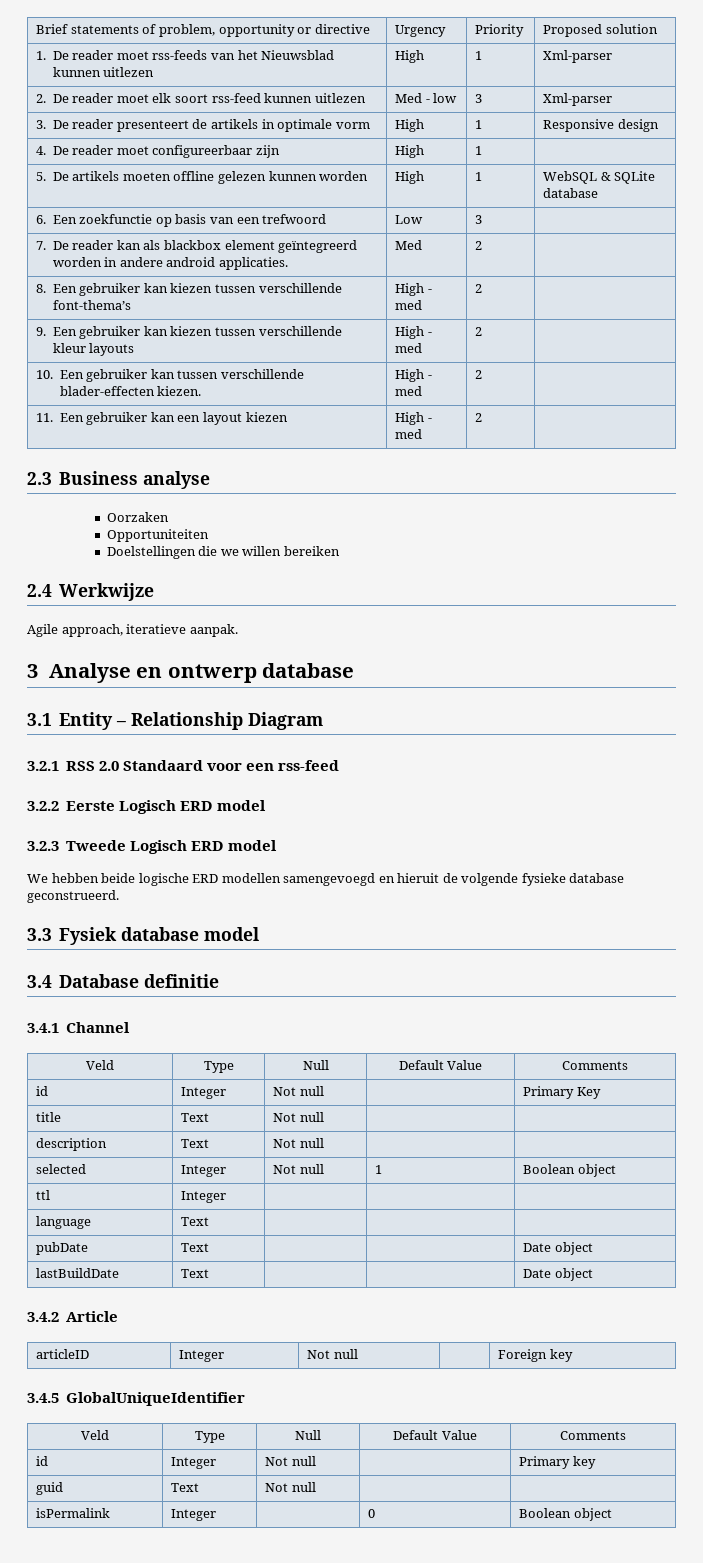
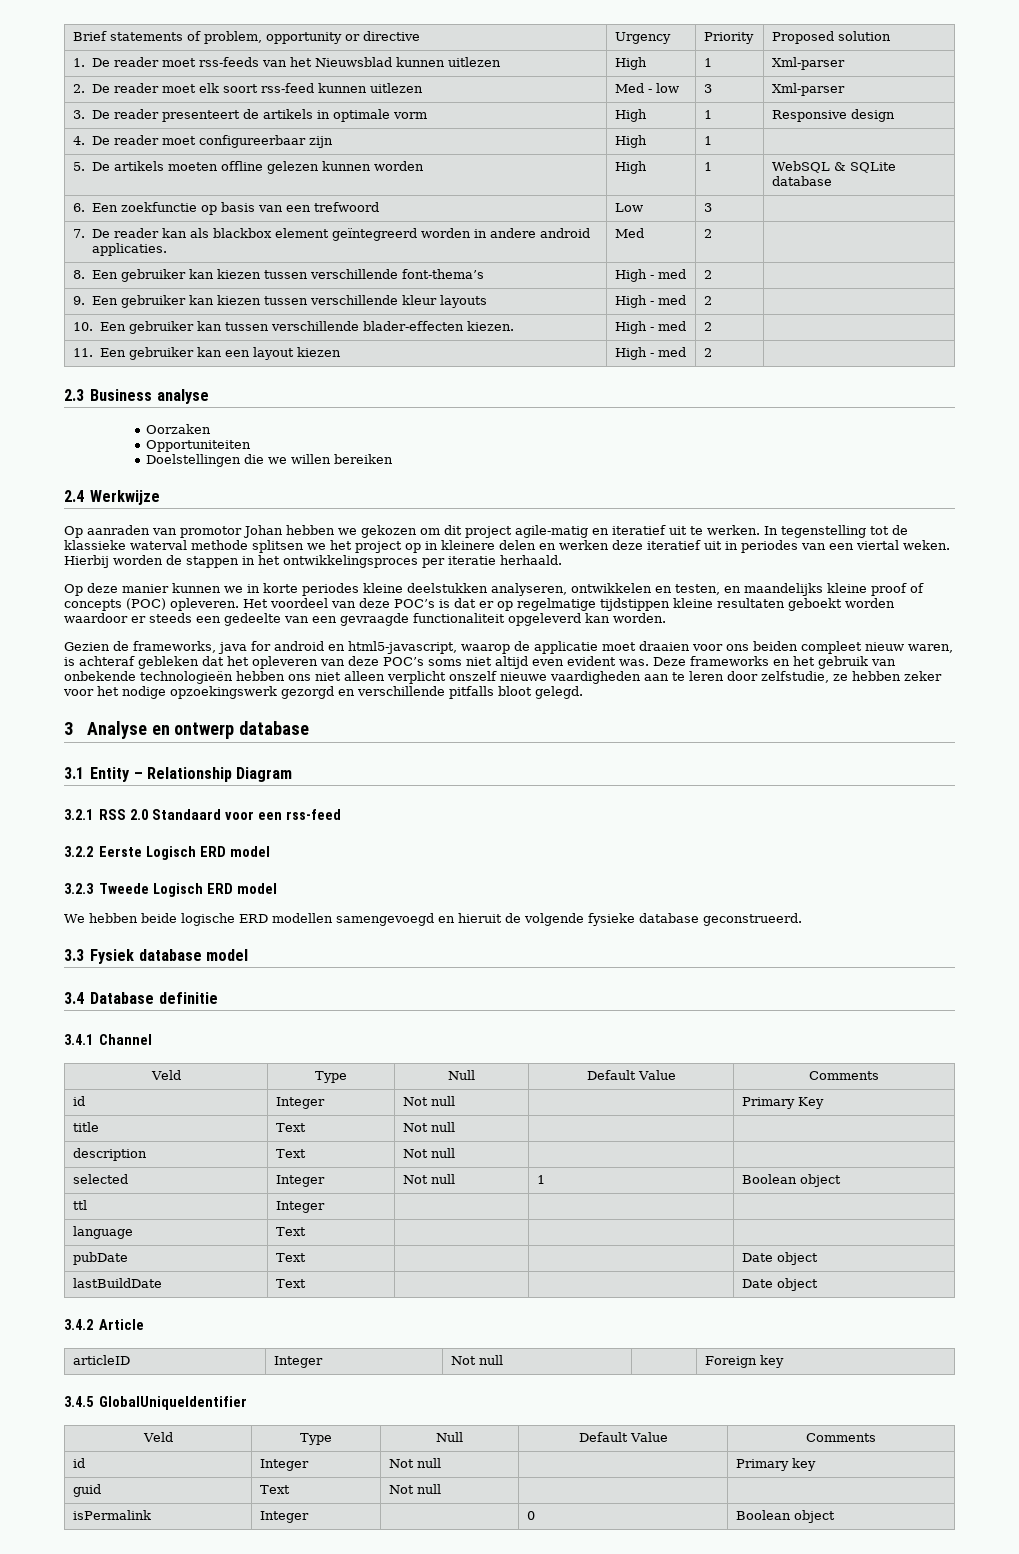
[27,624,238,637] Agile approach, iteratieve aanpak. -> [64,525,908,538] [64,540,950,553] [64,555,562,568] [64,583,924,596] [64,598,895,611] [64,613,666,626] [64,641,953,654] [64,656,896,669] [64,671,942,684] [63,686,583,699] Op aanraden van promotor Johan hebben we gekozen om dit project agile-matig en iteratief uit te werken. In tegenstelling tot de klassieke waterval methode splitsen we het project op in kleinere delen en werken deze iteratief uit in periodes van een viertal weken. Hierbij worden de stappen in het ontwikkelingsproces per iteratie herhaald. // Op deze manier kunnen we in korte periodes kleine deelstukken analyseren, ontwikkelen en testen, en maandelijks kleine proof of concepts (POC) opleveren. Het voordeel van deze POC’s is dat er op regelmatige tijdstippen kleine resultaten geboekt worden waardoor er steeds een gedeelte van een gevraagde functionaliteit opgeleverd kan worden. // Gezien de frameworks, java for android en html5-javascript, waarop de applicatie moet draaien voor ons beiden compleet nieuw waren, is achteraf gebleken dat het opleveren van deze POC’s soms niet altijd even evident was. Deze frameworks en het gebruik van onbekende technologieën hebben ons niet alleen verplicht onszelf nieuwe vaardigheden aan te leren door zelfstudie, ze hebben zeker voor het nodige opzoekingswerk gezorgd en verschillende pitfalls bloot gelegd.

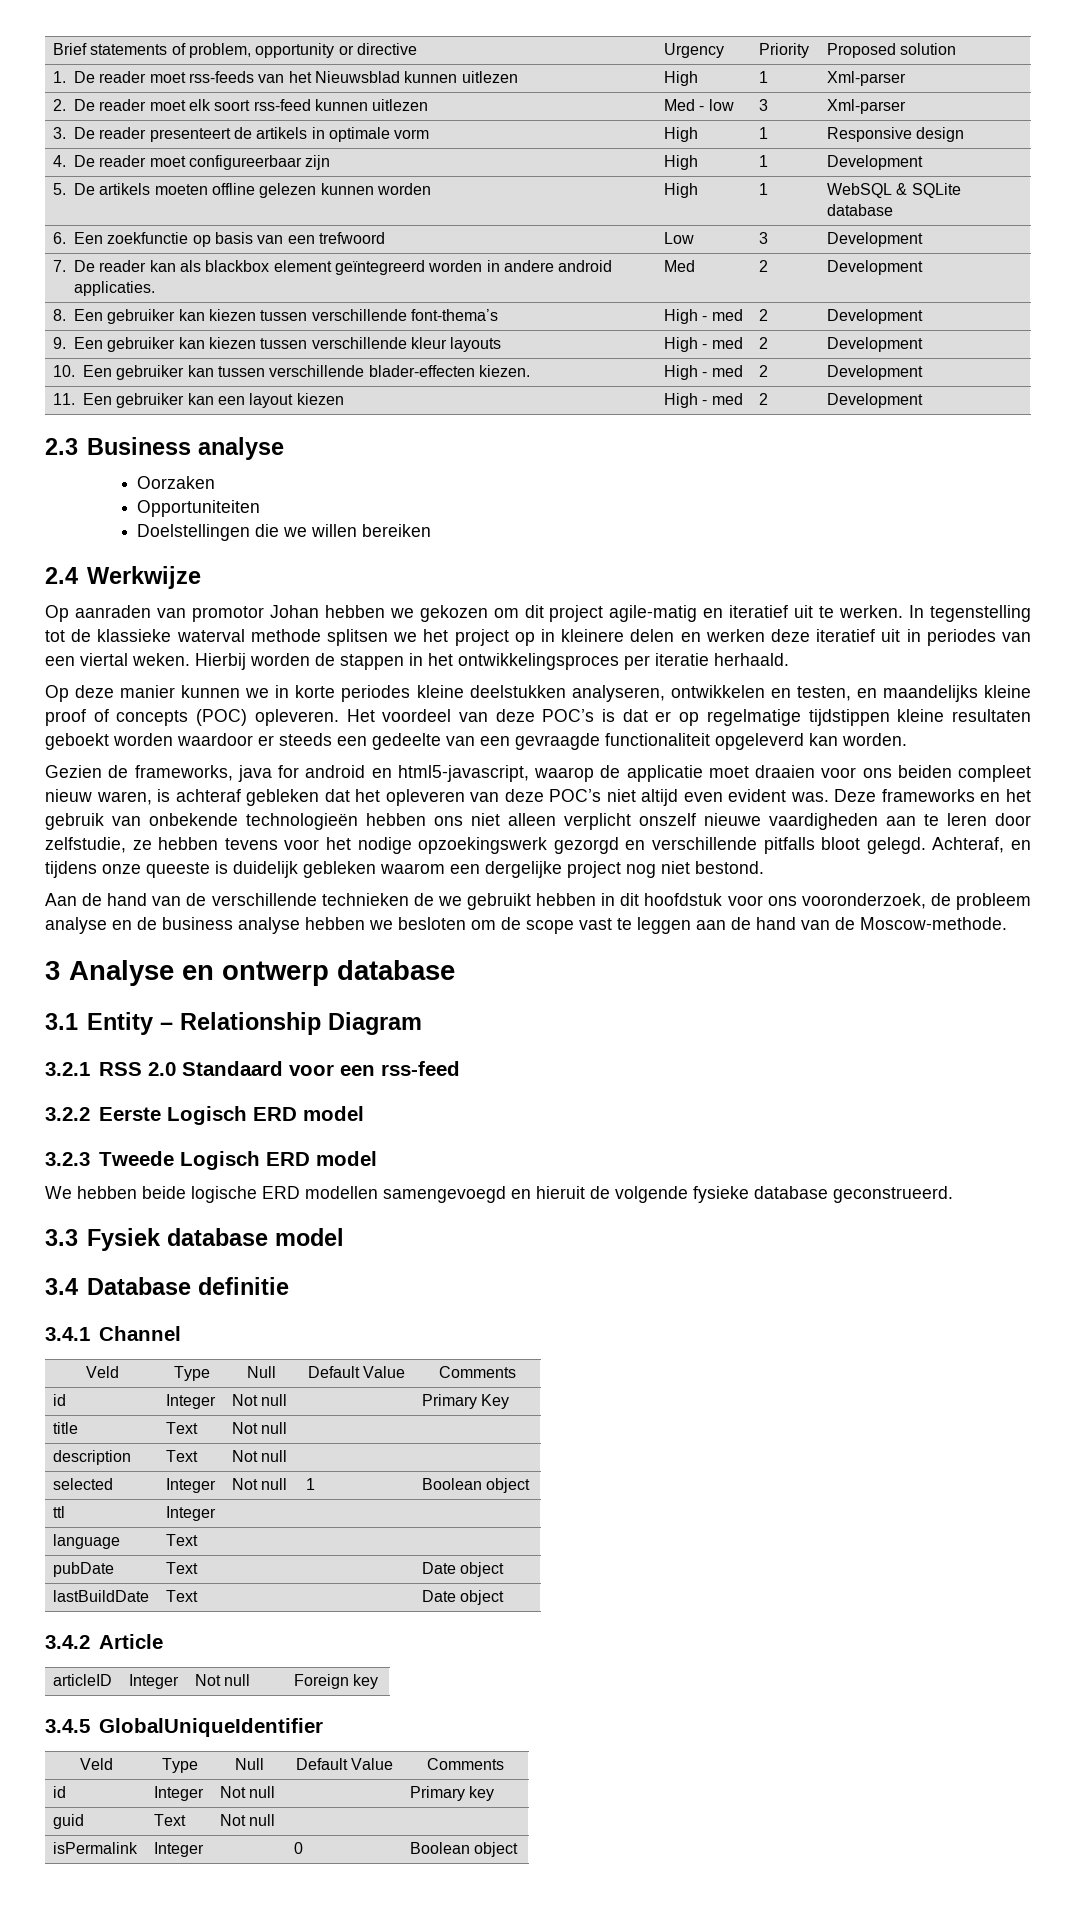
(713, 140) none -> [827,155,924,170] Development
(713, 207) none -> [827,232,924,247] Development
(713, 233) none -> [827,260,924,275] Development
(713, 274) none -> [827,309,924,324] Development
(713, 300) none -> [827,337,924,352] Development
(713, 326) none -> [827,365,924,380] Development
(713, 352) none -> [827,393,924,408] Development
[428,659,462,666] soms -> (602, 795) none
[904,671,942,681] zeker -> [224,838,278,850] tevens
(583, 692) none -> [932,837,1032,853] [45,861,764,878] [45,893,1031,910] [45,917,1007,934] Achteraf, en tijdens onze queeste is duidelijk gebleken waarom een dergelijke project nog niet bestond. // Aan de hand van de verschillende technieken de we gebruikt hebben in dit hoofdstuk voor ons vooronderzoek, de probleem analyse en de business analyse hebben we besloten om de scope vast te leggen aan de hand van de Moscow-methode.

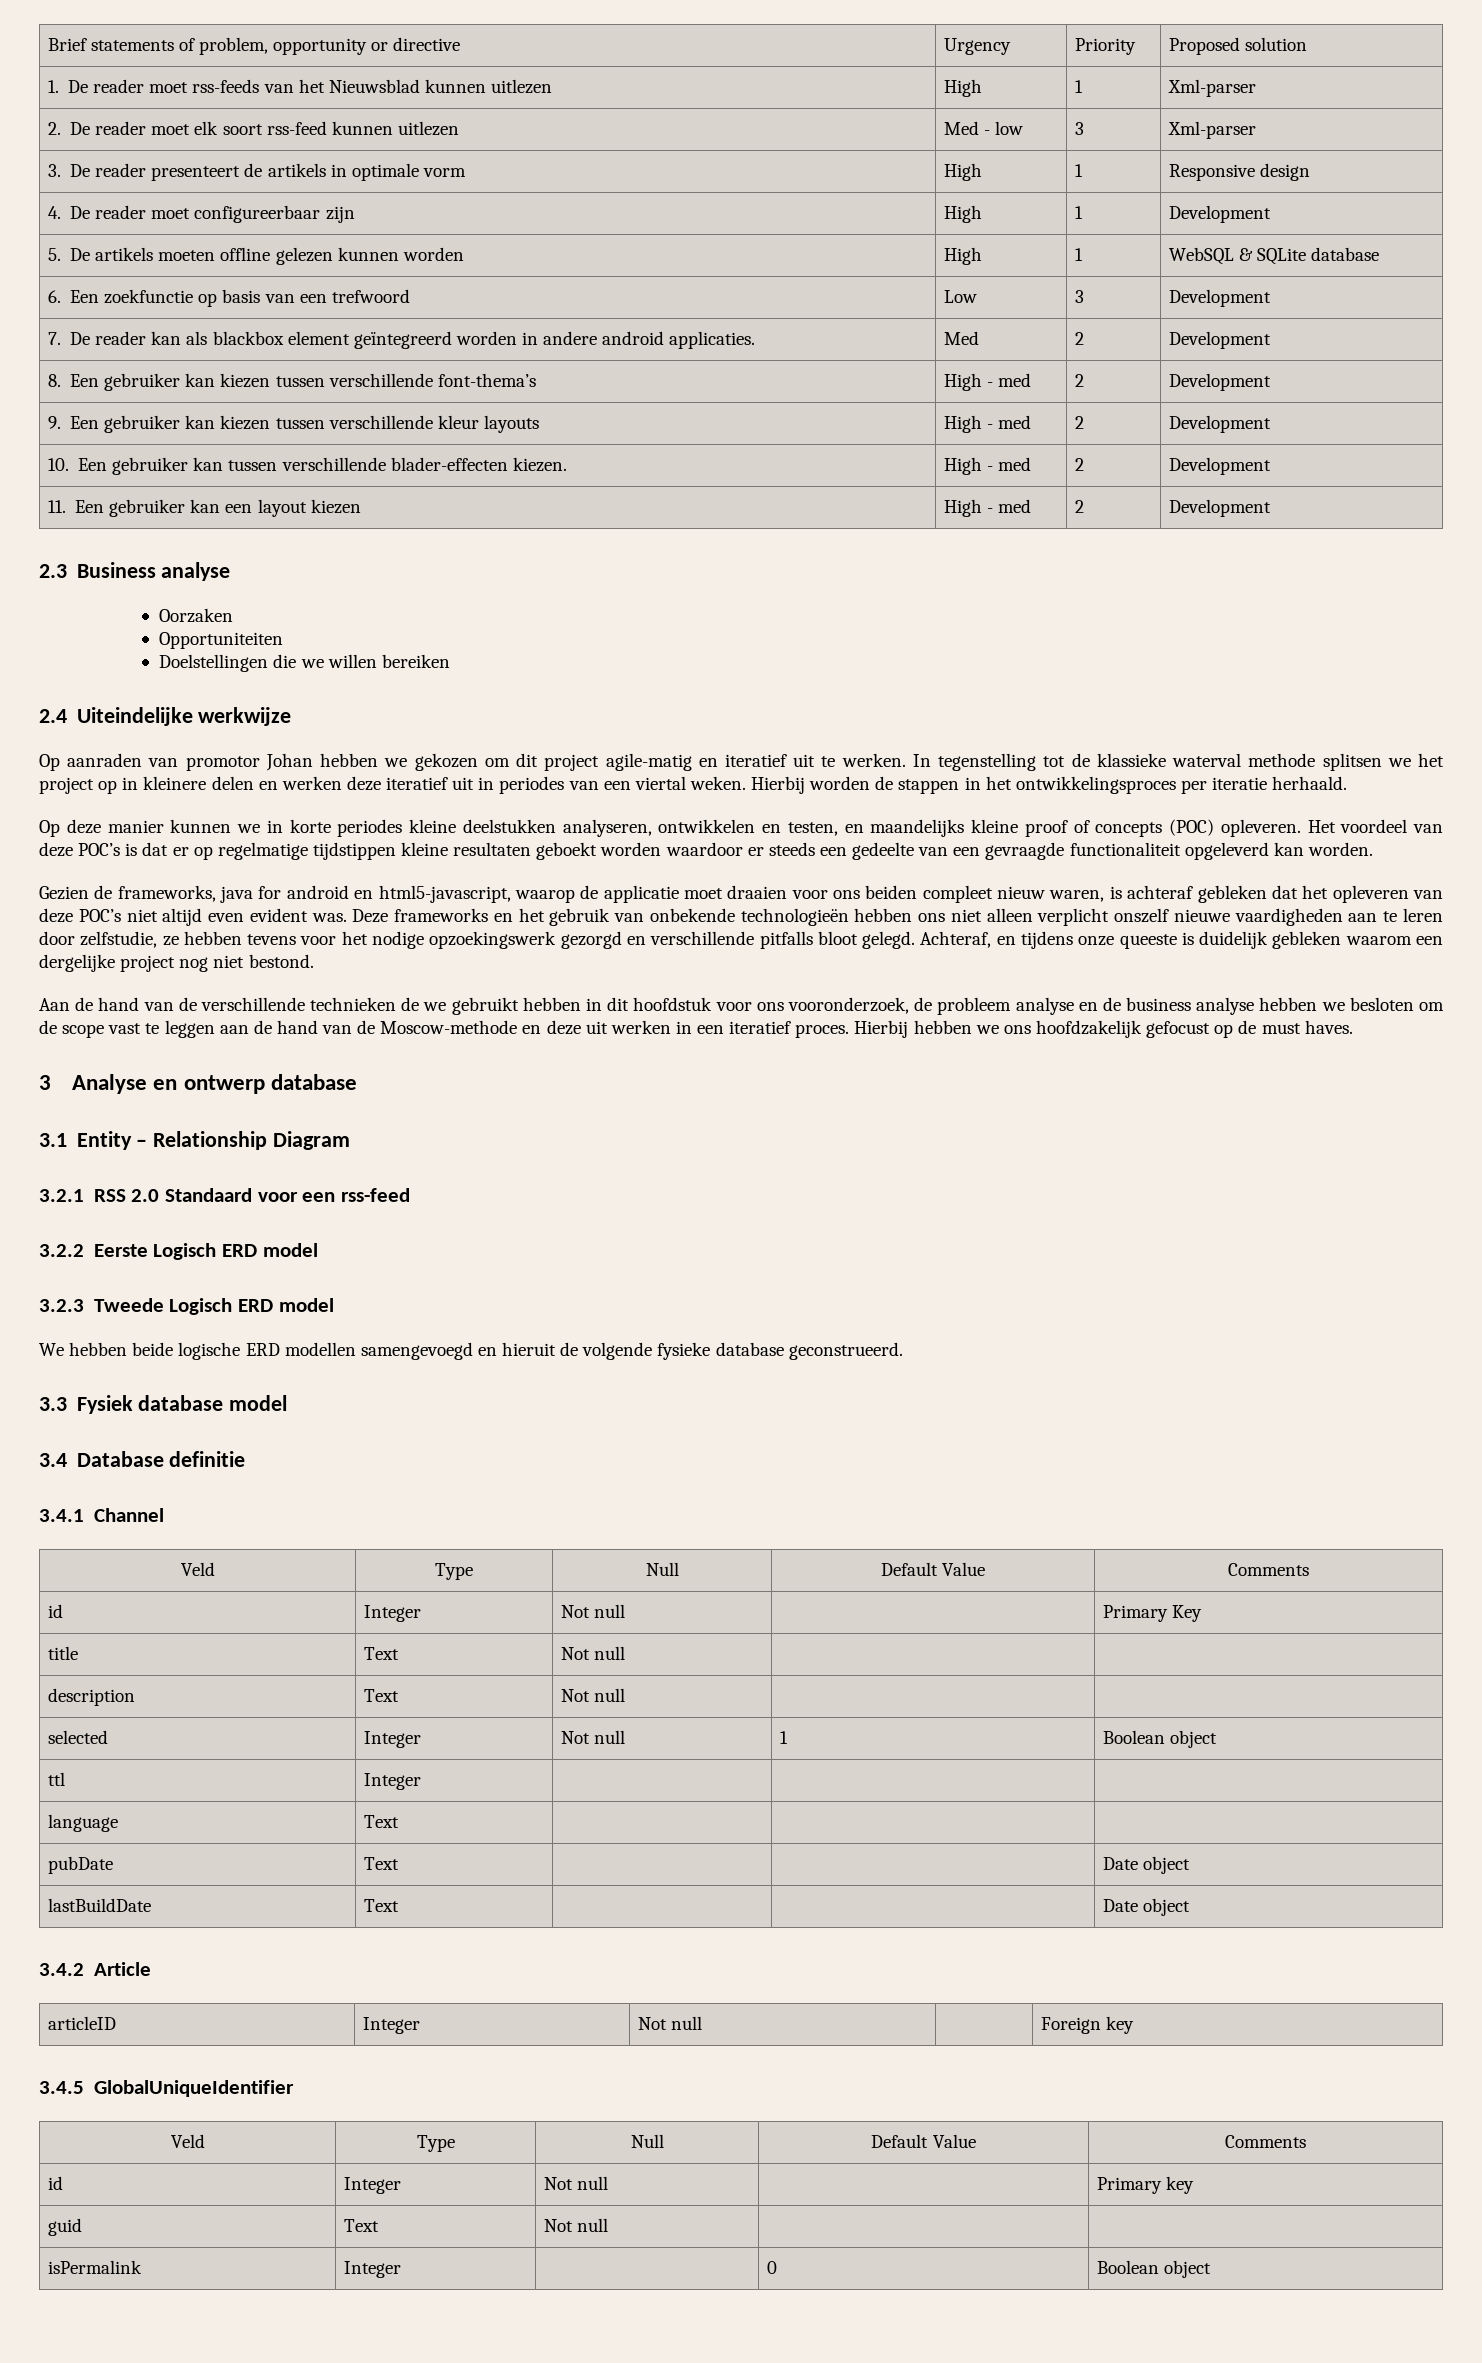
[86,566,201,589] Werkwijze -> [76,707,292,726] Uiteindelijke werkwijze
[860,917,1007,930] Moscow-methode. -> [380,1020,1353,1038] Moscow-methode en deze uit werken in een iteratief proces. Hierbij hebben we ons hoofdzakelijk gefocust op de must haves.

